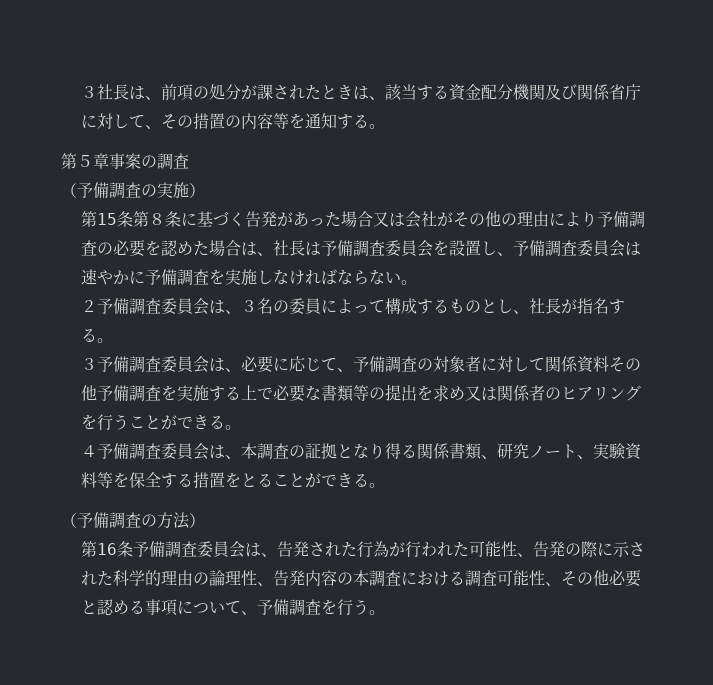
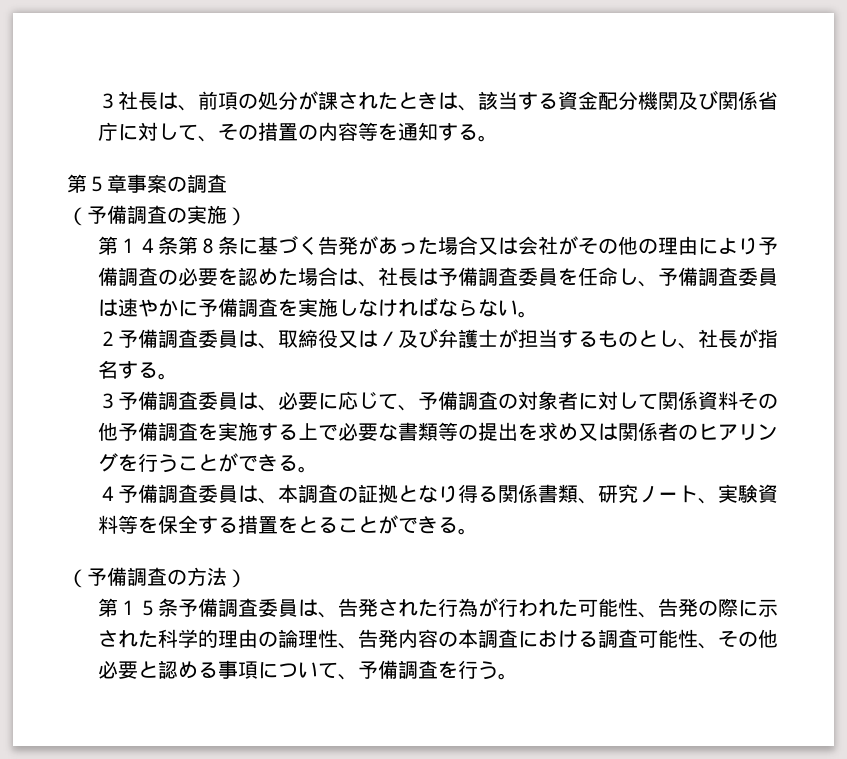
[96,213,117,225] 15 -> [117,238,158,253] １４
[416,240,481,257] 会を設置 -> [557,267,618,286] を任命
[608,240,625,257] 会 -> (778, 277) none
[192,298,417,315] 会は、３名の委員によって構成 -> [237,328,558,349] は、取締役又は／及び弁護士が担当
[192,356,209,373] 会 -> (238, 401) none
[192,443,209,460] 会 -> (238, 494) none
[96,543,117,555] 16 -> [117,600,158,616] １５
[228,541,245,558] 会 -> (298, 608) none

